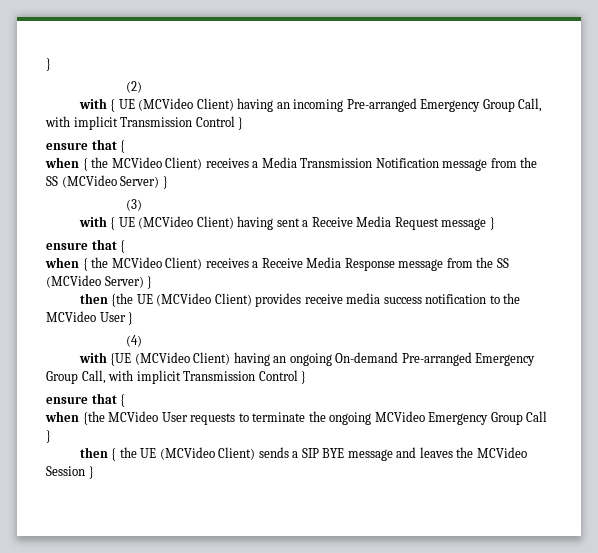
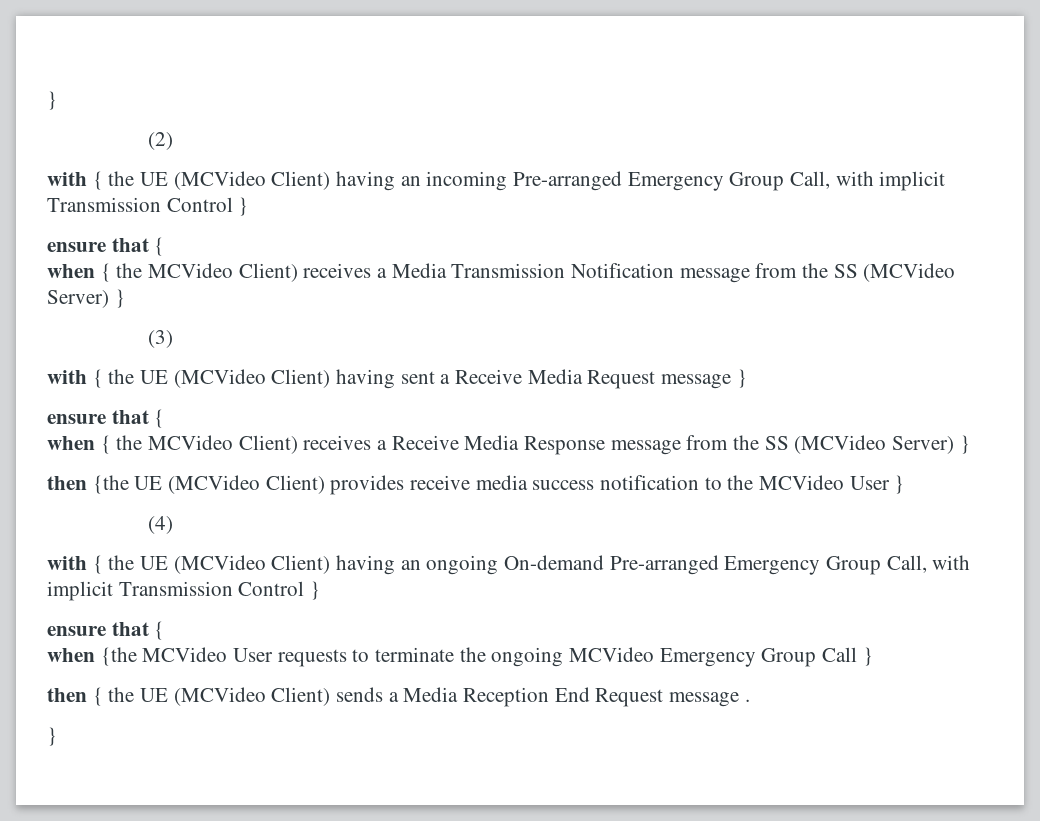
(116, 105) none -> [108,171,135,186] the
(116, 223) none -> [108,369,135,384] the
[110,353,132,366] {UE -> [92,555,169,574] { the UE
[301,447,527,461] [46,466,85,476] SIP BYE message and leaves the MCVideo Session -> [403,687,750,707] Media Reception End Request message . //

